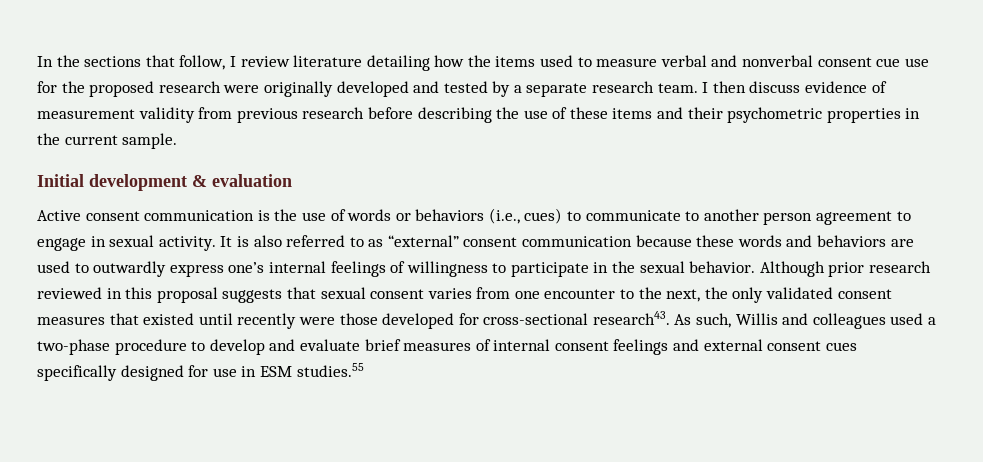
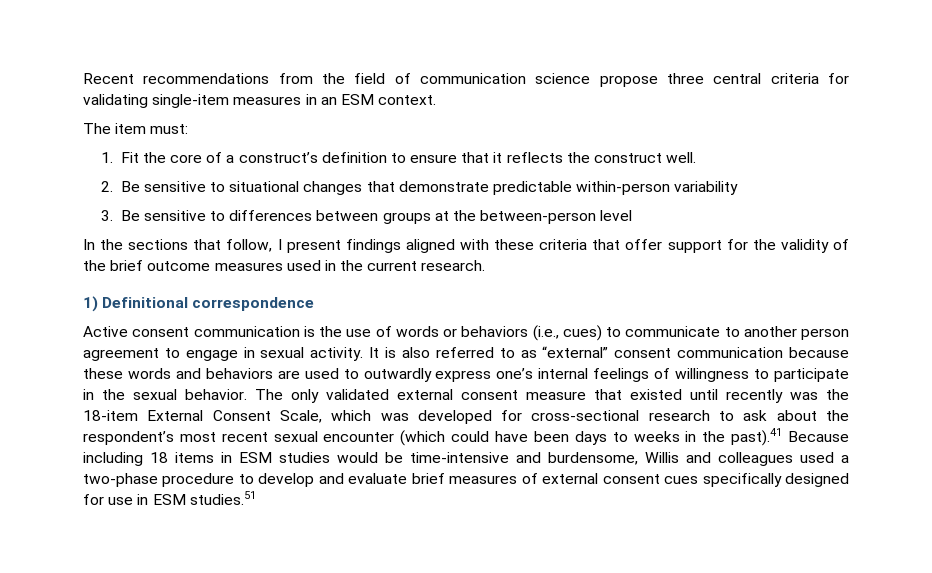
(37, 61) none -> [83,73,850,87] [83,94,437,108] [83,123,189,134] [100,152,697,163] [100,181,739,195] [100,210,633,224] Recent recommendations from the field of communication science propose three central criteria for validating single-item measures in an ESM context. // The item must: // 1. Fit the core of a construct’s definition to ensure that it reflects the construct well. // 2. Be sensitive to situational changes that demonstrate predictable within-person variability // 3. Be sensitive to differences between groups at the between-person level //
[240,55,929,71] [37,81,887,97] [37,107,921,123] [37,133,178,149] [37,174,292,191] review literature detailing how the items used to measure verbal and nonverbal consent cue use for the proposed research were originally developed and tested by a separate research team. I then discuss evidence of measurement validity from previous research before describing the use of these items and their psychometric properties in the current sample. // Initial development & evaluation -> [286,239,849,253] [83,260,486,271] [83,296,315,312] present findings aligned with these criteria that offer support for the validity of the brief outcome measures used in the current research. // 1) Definitional correspondence
[759,261,932,277] [37,287,892,303] [37,311,732,329] Although prior research reviewed in this proposal suggests that sexual consent varies from one encounter to the next, the only validated consent measures that existed until recently were those developed for cross-sectional research43. As such, -> [255,389,849,403] [83,410,849,424] [83,428,850,446] [83,452,638,466] The only validated external consent measure that existed until recently was the 18-item External Consent Scale, which was developed for cross-sectional research to ask about the respondent’s most recent sexual encounter (which could have been days to weeks in the past).41 Because including 18 items in ESM studies would be time-intensive and burdensome,
[493,339,700,355] internal consent feelings and -> (538, 478) none
[296,363,364,377] studies.55 -> [189,491,256,505] studies.51

